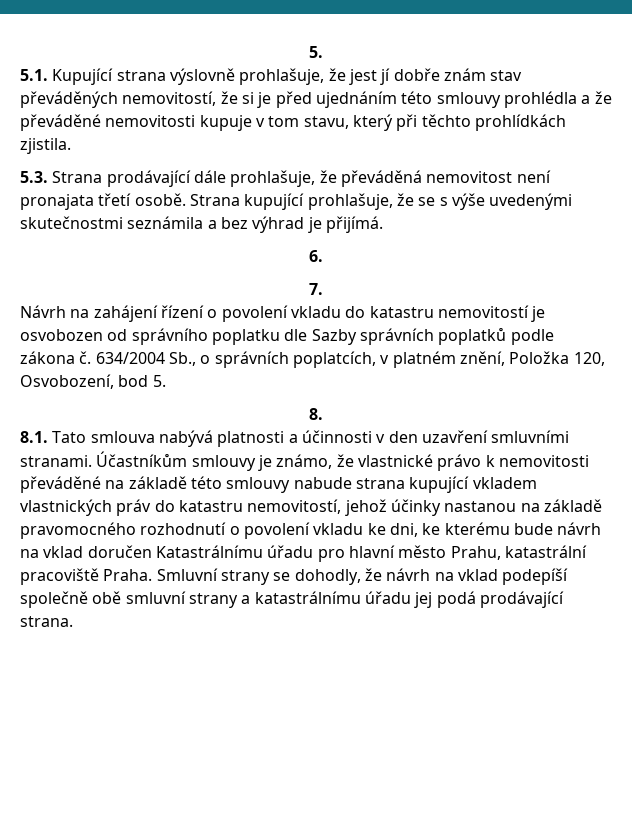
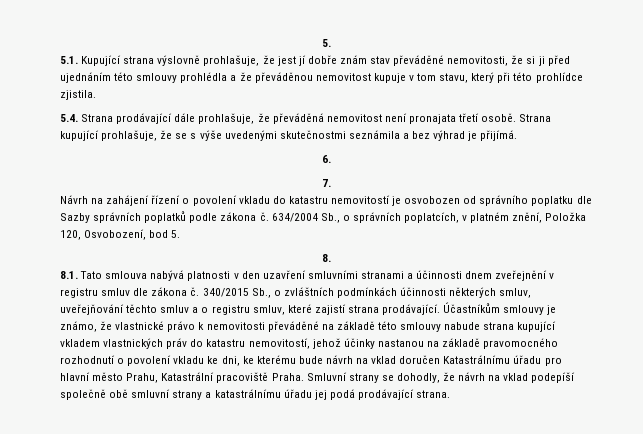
[20,91,217,108] převáděných nemovitostí, -> [393,55,509,66] převáděné nemovitosti,
[257,92,272,108] je -> [538,56,545,66] ji
[20,114,196,131] převáděné nemovitosti -> [254,72,371,83] převáděnou nemovitost
[421,114,566,131] těchto prohlídkách -> [513,72,583,83] této prohlídce
[20,171,48,183] 5.3. -> [60,114,78,122] 5.4.
[288,430,372,443] a účinnosti -> (231, 276) none
[20,455,92,467] stranami. -> [360,270,555,281] [60,287,532,298] [60,304,441,315] stranami a účinnosti dnem zveřejnění v registru smluv dle zákona č. 340/2015 Sb., o zvláštních podmínkách účinnosti některých smluv, uveřejňování těchto smluv a o registru smluv, které zajistí strana prodávající.
[504,545,587,558] katastrální -> [161,372,215,381] Katastrální

